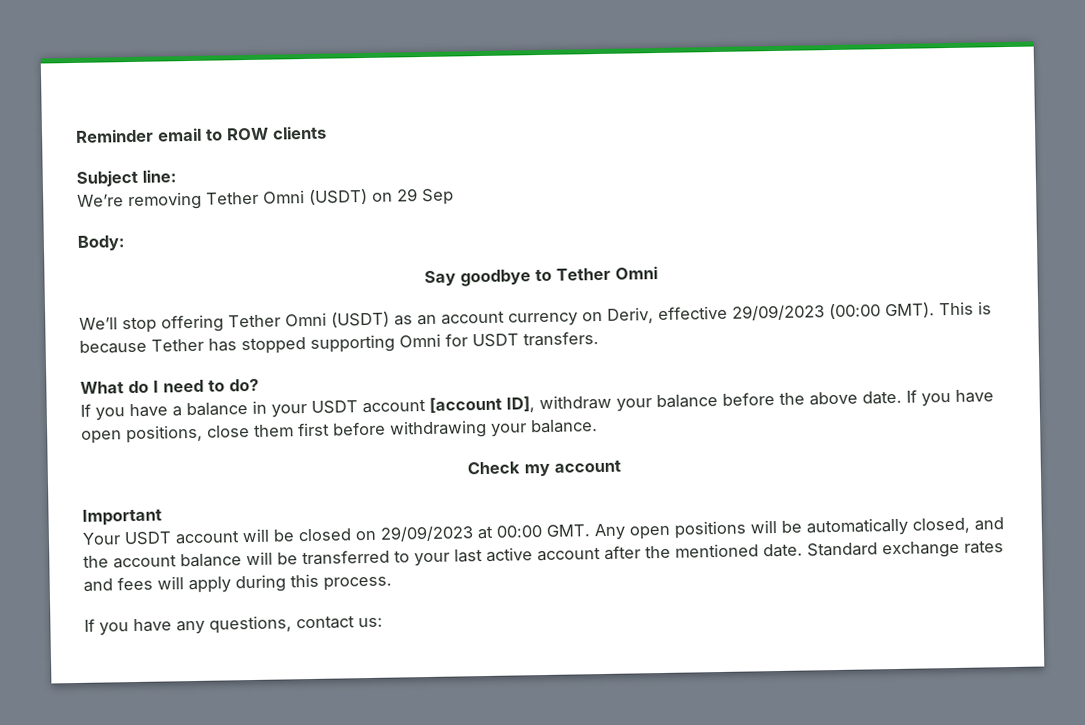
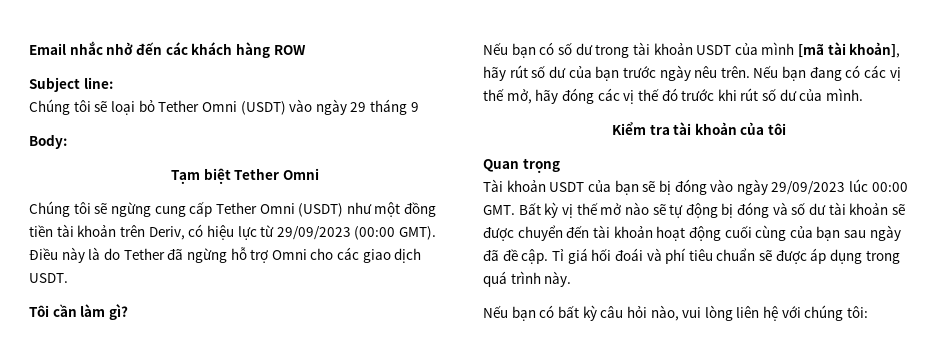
[75,127,223,143] Reminder email to -> [29,41,270,58] Email nhắc nhở đến các khách hàng
[272,125,327,140] clients -> (306, 50) none
[77,188,454,211] [77,235,126,251] [424,266,658,287] [79,301,992,334] [79,331,599,355] [80,378,259,394] [80,389,994,421] [81,419,598,444] [467,459,621,477] [82,508,162,526] [82,517,1004,546] [83,540,1004,569] [83,573,392,594] [84,615,383,636] We’re removing Tether Omni (USDT) on 29 Sep // Body: // Say goodbye to Tether Omni // We’ll stop offering Tether Omni (USDT) as an account currency on Deriv, effective 29/09/2023 (00:00 GMT). This is because Tether has stopped supporting Omni for USDT transfers. // What do I need to do? // If you have a balance in your USDT account [account ID], withdraw your balance before the above date. If you have open positions, close them first before withdrawing your balance. // Check my account // Important // Your USDT account will be closed on 29/09/2023 at 00:00 GMT. Any open positions will be automatically closed, and the account balance will be transferred to your last active account after the mentioned date. Standard exchange rates and fees will apply during this process. // If you have any questions, contact us: -> [29,99,419,115] [29,134,67,149] [171,168,319,184] [29,201,437,217] [29,224,437,240] [29,247,422,263] [29,273,68,283] [29,304,128,320] [483,42,901,58] [483,65,901,81] [483,88,864,104] [611,122,787,135] [483,158,560,173] [483,179,908,195] [483,202,905,218] [483,225,901,241] [483,248,900,264] [483,271,572,287] [483,305,869,321] Chúng tôi sẽ loại bỏ Tether Omni (USDT) vào ngày 29 tháng 9 // Body: // Tạm biệt Tether Omni // Chúng tôi sẽ ngừng cung cấp Tether Omni (USDT) như một đồng tiền tài khoản trên Deriv, có hiệu lực từ 29/09/2023 (00:00 GMT). Điều này là do Tether đã ngừng hỗ trợ Omni cho các giao dịch USDT. // Tôi cần làm gì? // Nếu bạn có số dư trong tài khoản USDT của mình [mã tài khoản], hãy rút số dư của bạn trước ngày nêu trên. Nếu bạn đang có các vị thế mở, hãy đóng các vị thế đó trước khi rút số dư của mình. // Kiểm tra tài khoản của tôi // Quan trọng // Tài khoản USDT của bạn sẽ bị đóng vào ngày 29/09/2023 lúc 00:00 GMT. Bất kỳ vị thế mở nào sẽ tự động bị đóng và số dư tài khoản sẽ được chuyển đến tài khoản hoạt động cuối cùng của bạn sau ngày đã đề cập. Tỉ giá hối đoái và phí tiêu chuẩn sẽ được áp dụng trong quá trình này. // Nếu bạn có bất kỳ câu hỏi nào, vui lòng liên hệ với chúng tôi:

